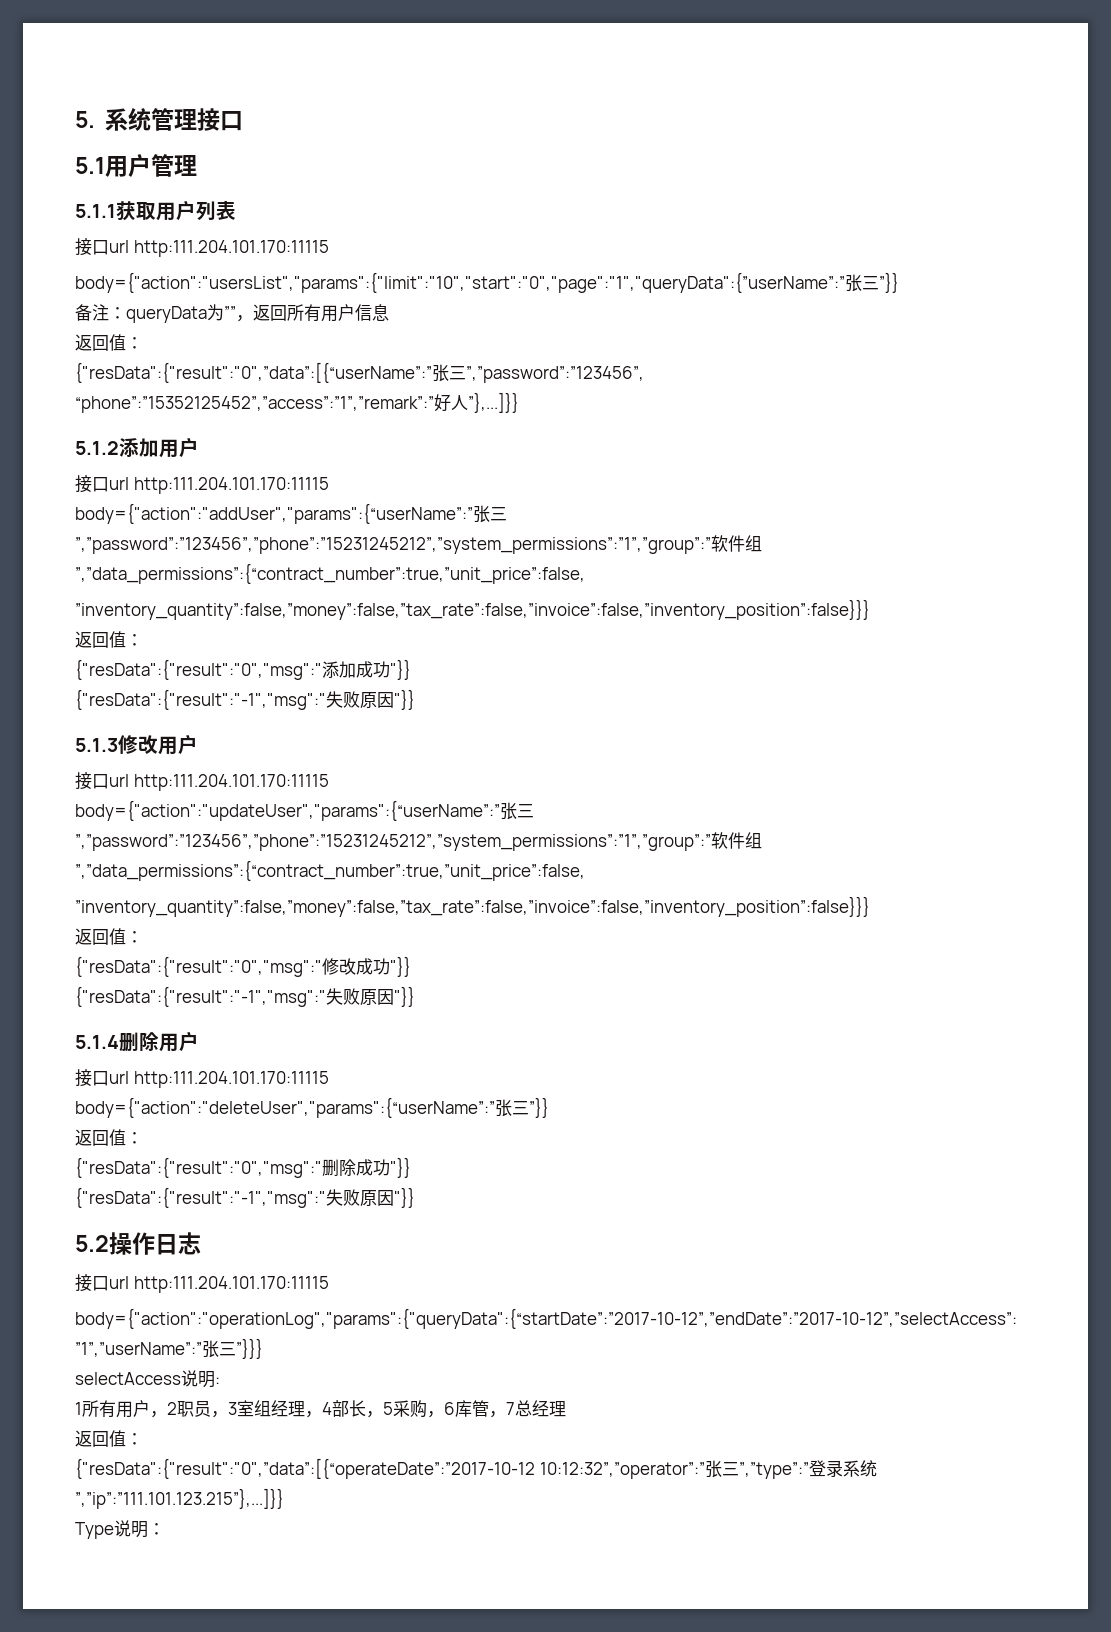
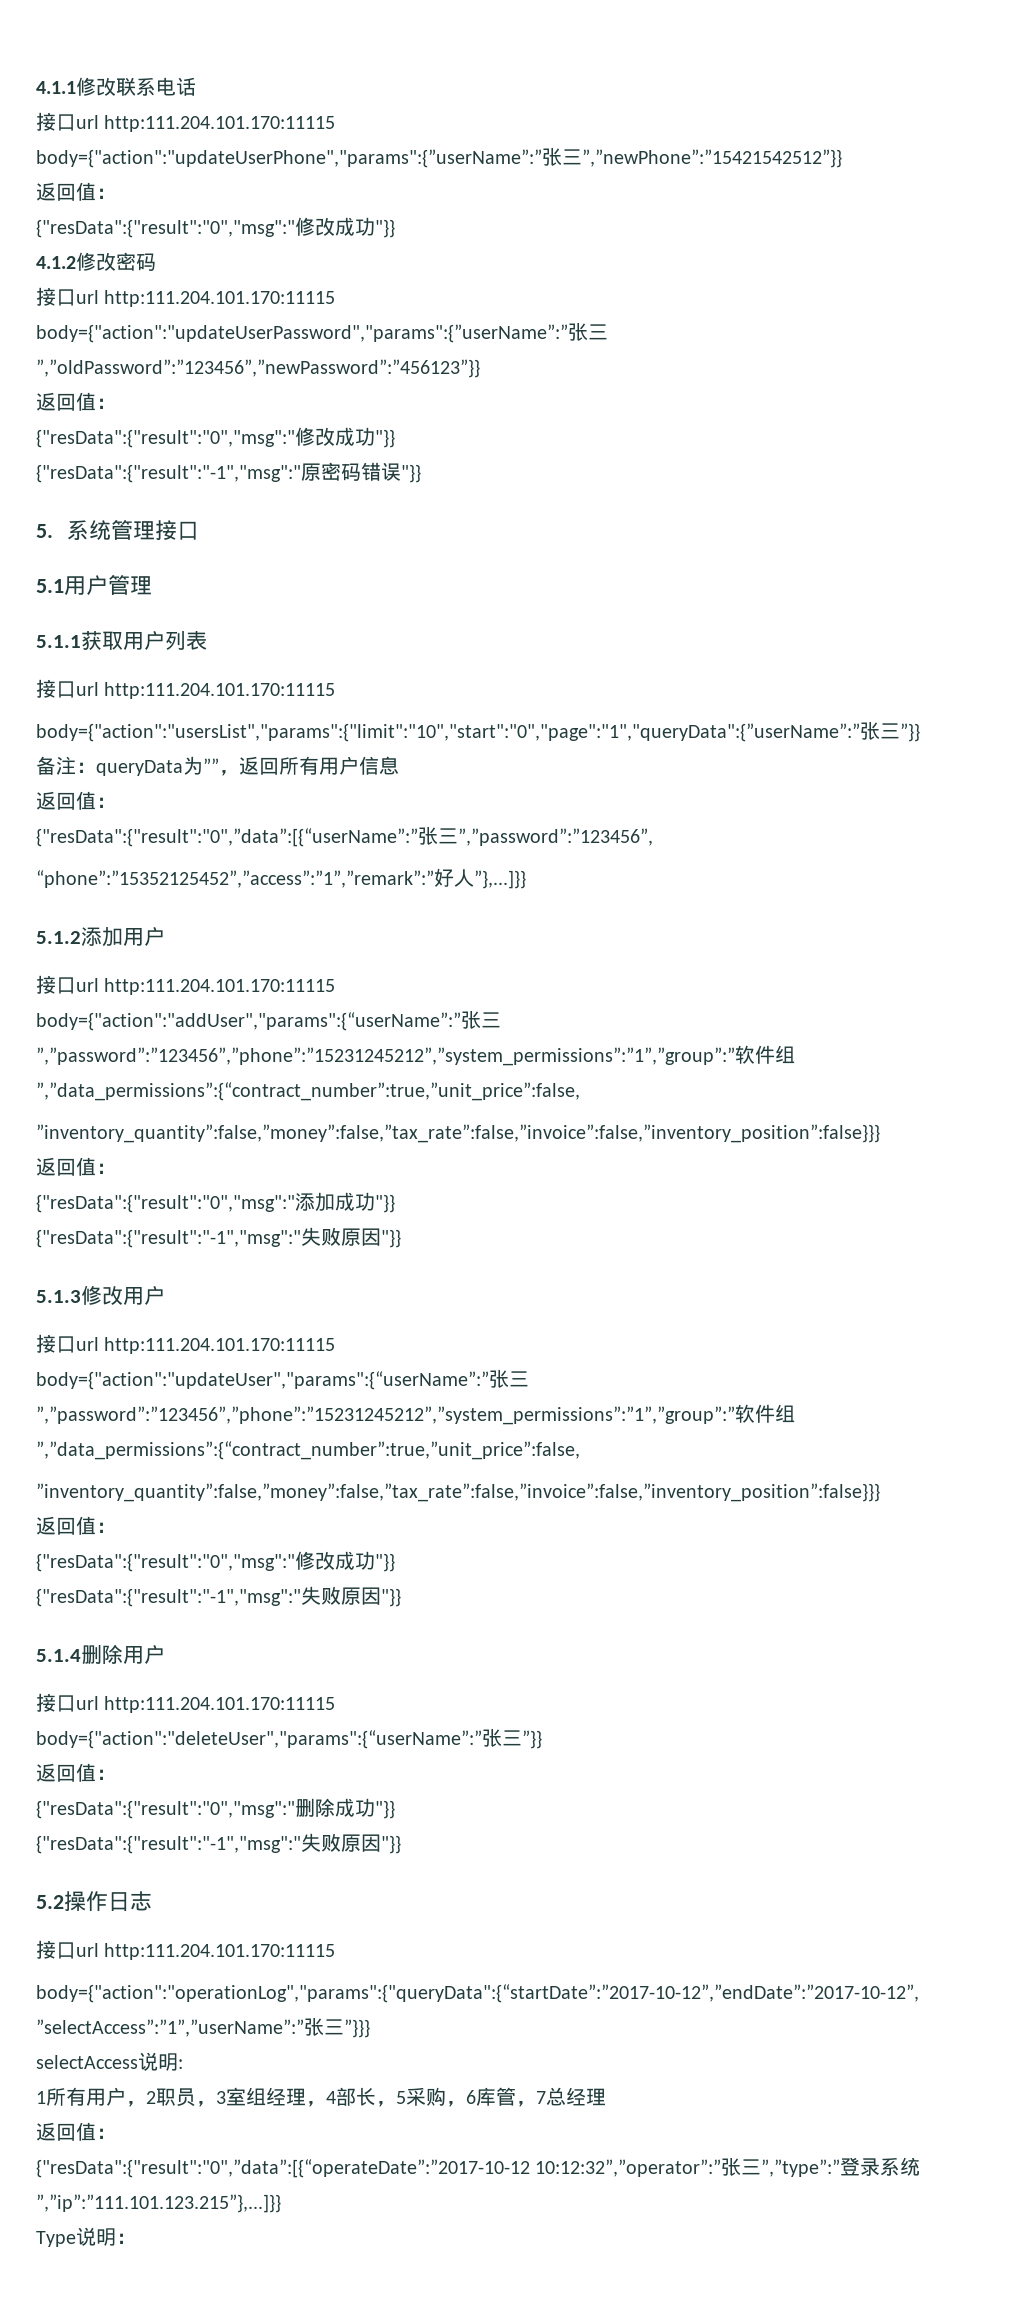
(75, 119) none -> [36,77,196,96] [36,112,336,132] [36,147,842,168] [36,182,116,201] [36,217,395,238] [36,252,156,271] [36,287,336,307] [36,322,608,343] [36,359,480,378] [36,392,116,411] [36,427,395,448] [36,462,421,483] 4.1.1修改联系电话 // 接口url http:111.204.101.170:11115 // body={"action":"updateUserPhone","params":{”userName”:”张三”,”newPhone”:”15421542512”}} // 返回值： // {"resData":{"result":"0","msg":"修改成功"}} // 4.1.2修改密码 // 接口url http:111.204.101.170:11115 // body={"action":"updateUserPassword","params":{”userName”:”张三”,”oldPassword”:”123456”,”newPassword”:”456123”}} // 返回值： // {"resData":{"result":"0","msg":"修改成功"}} // {"resData":{"result":"-1","msg":"原密码错误"}} //

